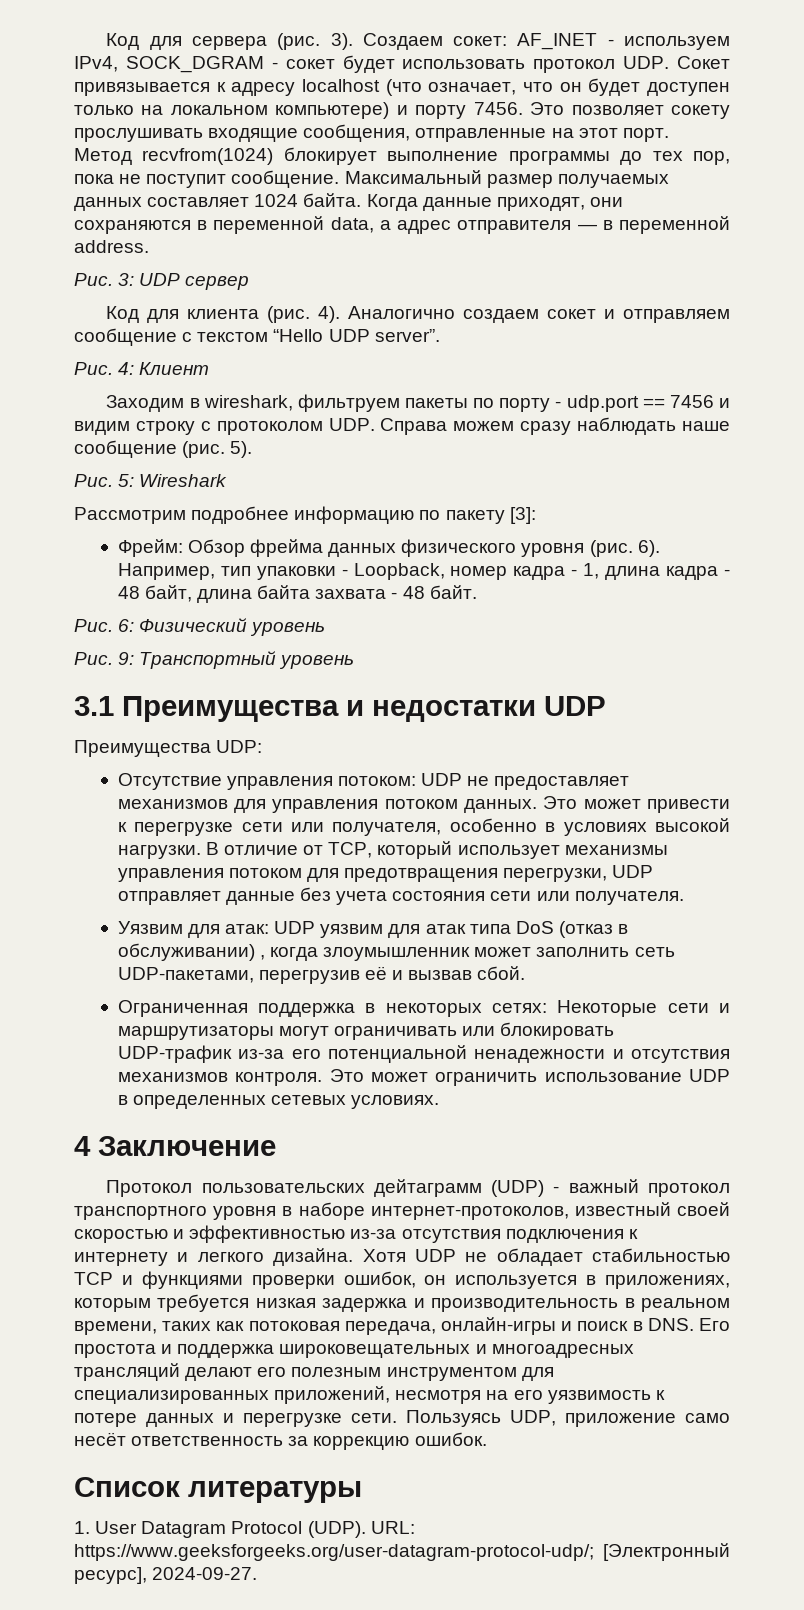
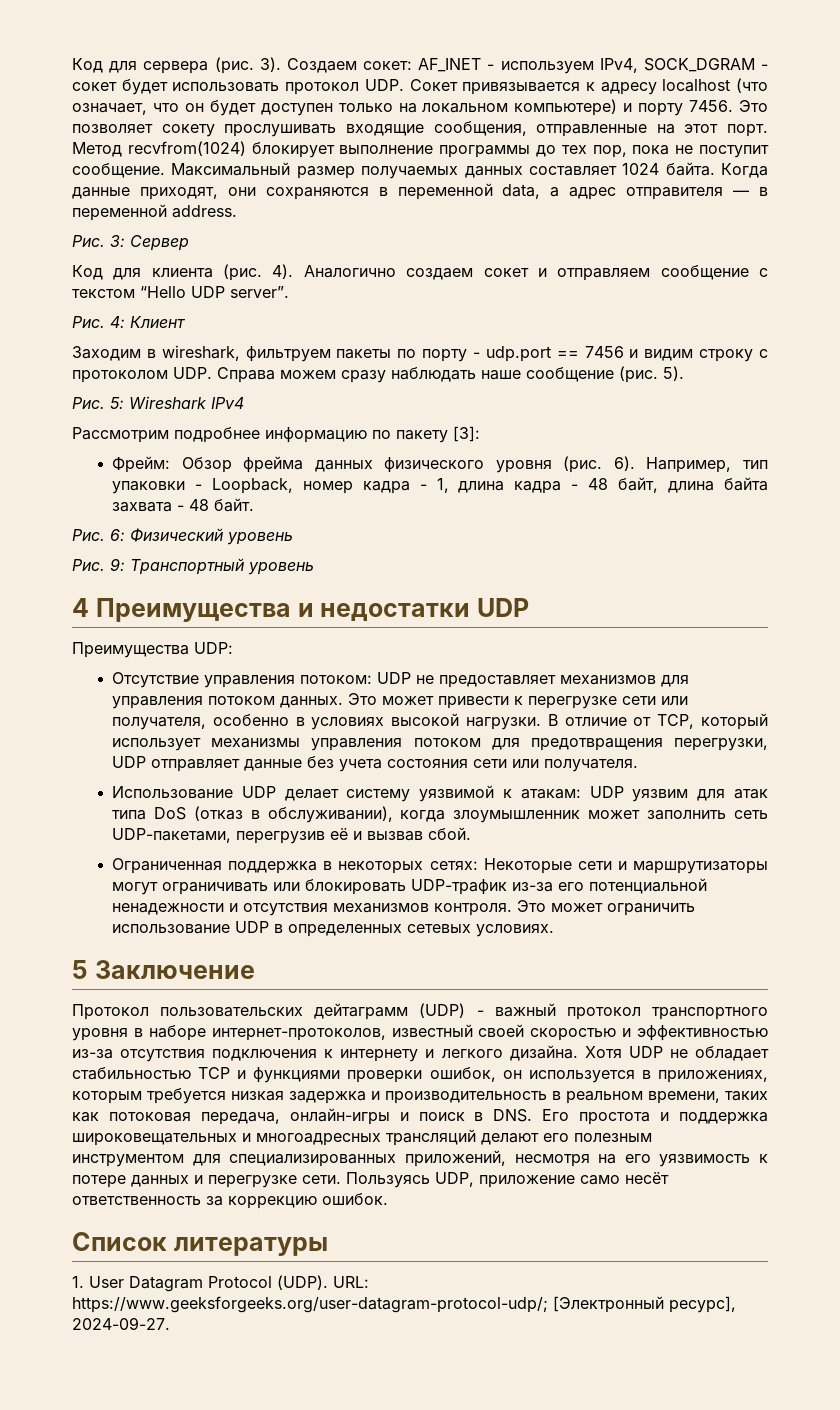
[139,273,250,290] UDP сервер -> [130,235,189,251] Сервер
(228, 480) none -> [211,397,244,409] IPv4
[74,696,114,716] 3.1 -> [72,598,89,617] 4
[117,921,270,938] Уязвим для атак: -> [111,785,581,802] Использование UDP делает систему уязвимой к атакам:
[117,943,265,961] обслуживании) , -> [267,806,393,823] обслуживании),
[74,1136,91,1156] 4 -> [72,960,88,979] 5

